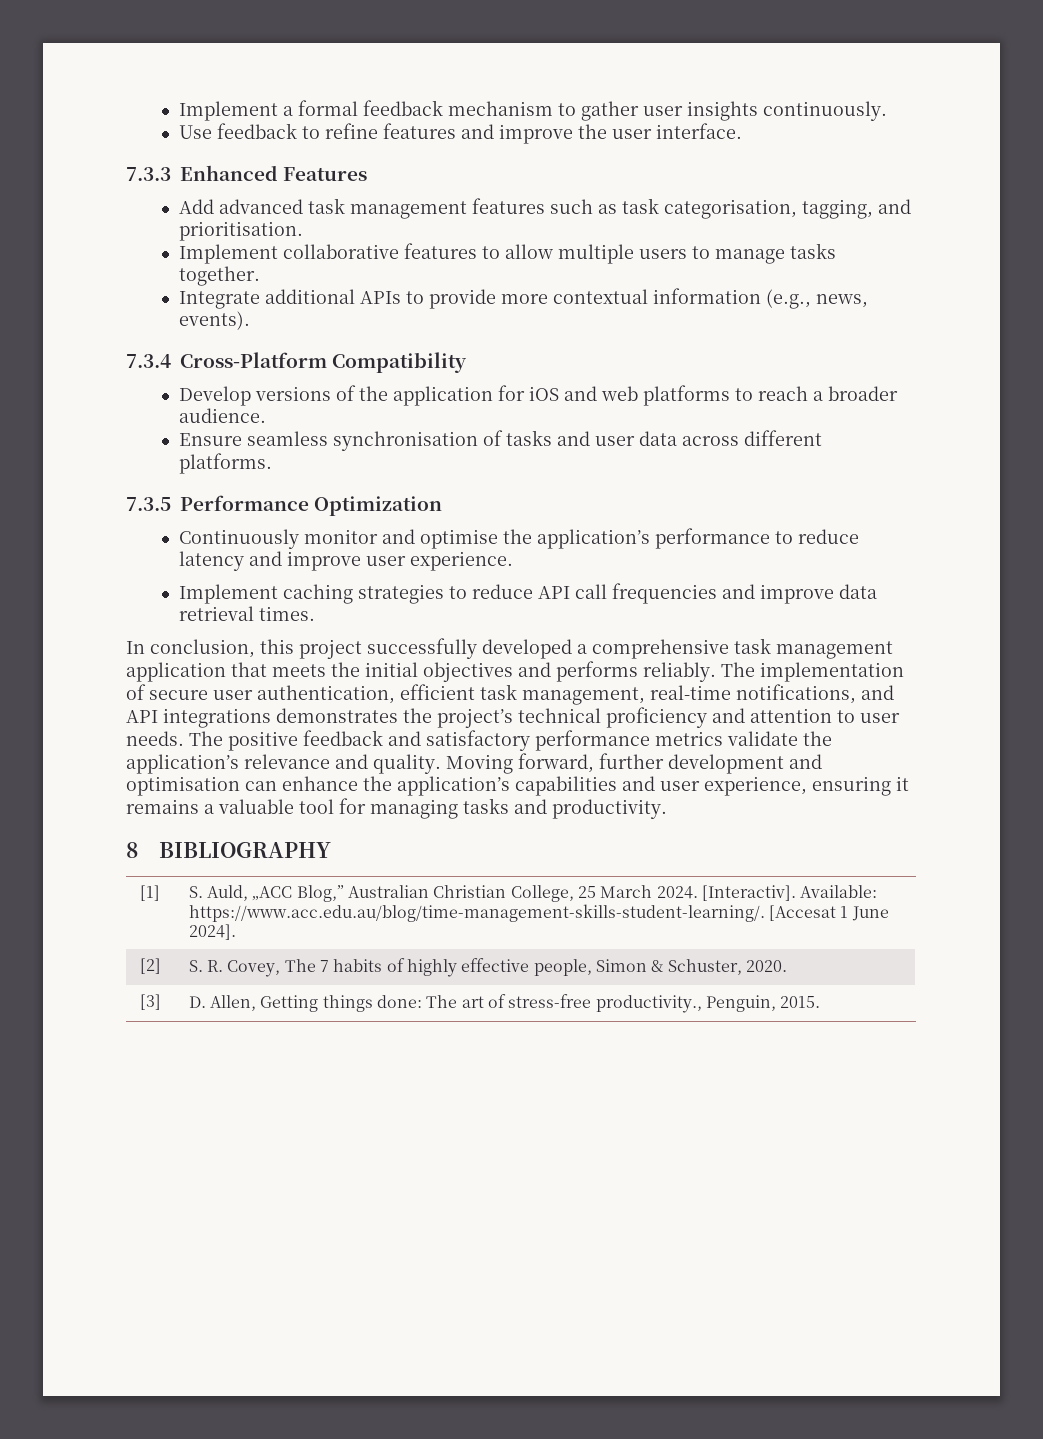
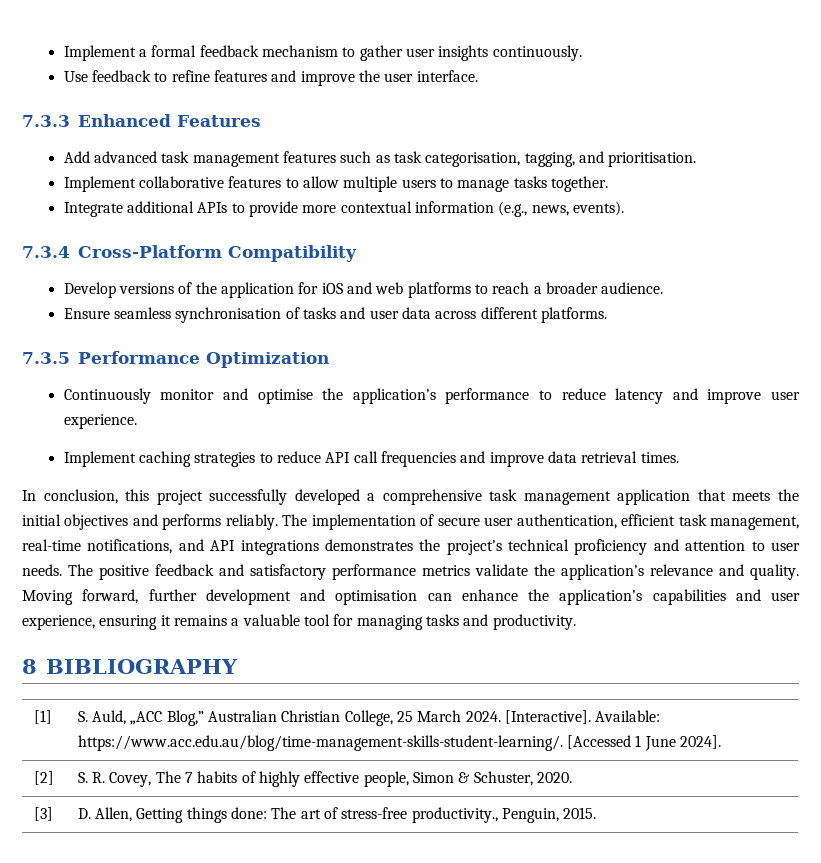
[701,885,796,901] [Interactiv]. -> [505,710,592,724] [Interactive].
[769,905,837,921] [Accesat -> [567,735,632,749] [Accessed

